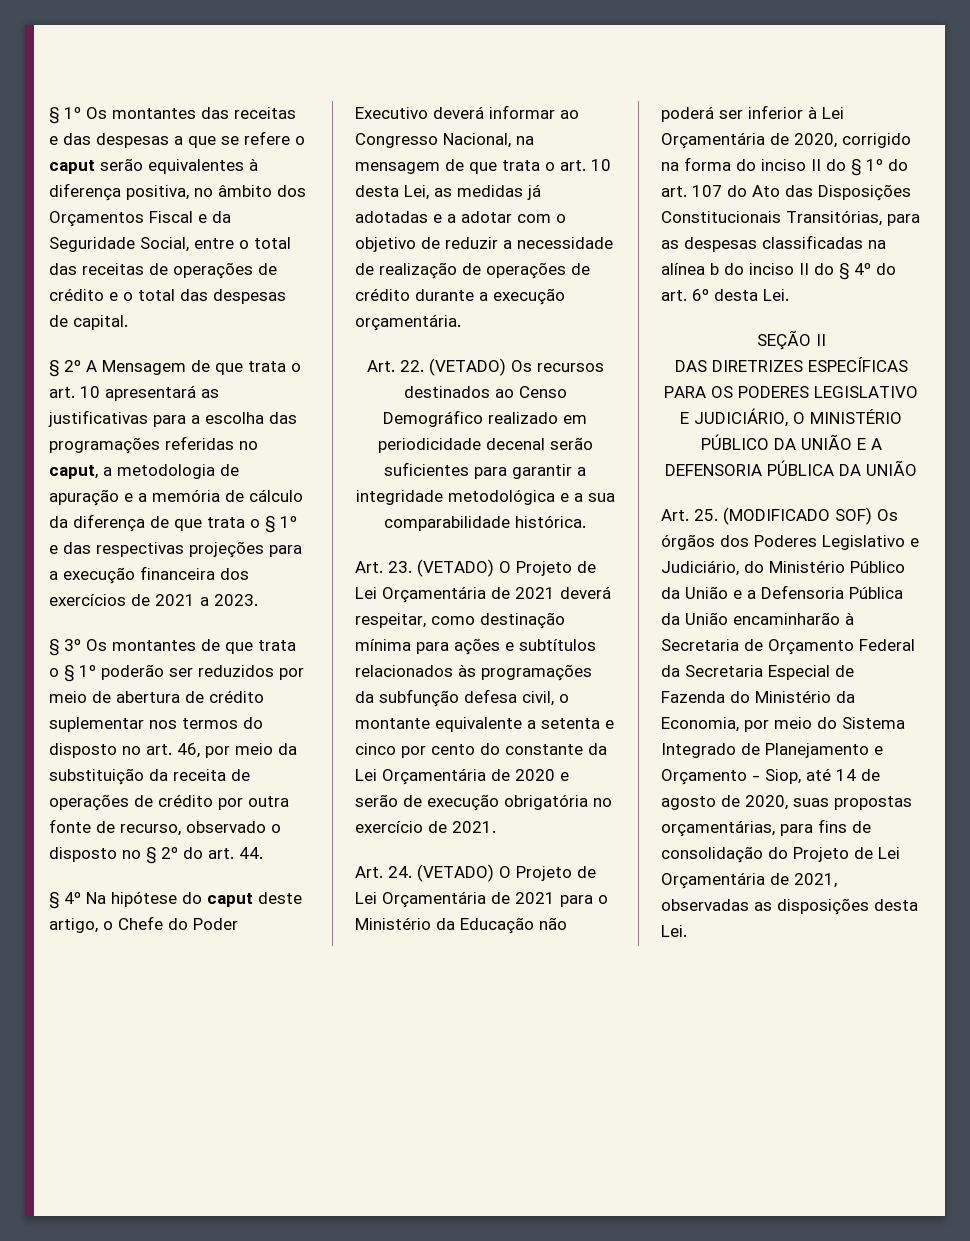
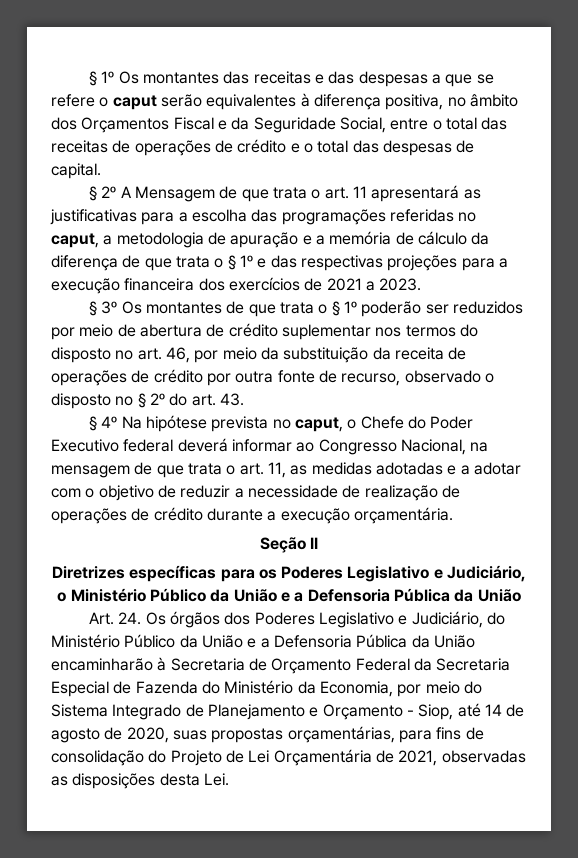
[80,386,100,398] 10 -> [352,186,367,198] 11
[239,847,263,859] 44. -> [219,393,244,406] 43.
[182,892,302,907] [49,918,98,933] do caput deste artigo, -> [211,416,343,432] prevista no caput,
(428, 113) none -> [123,439,174,452] federal
[591,159,611,171] [355,185,429,200] 10 desta Lei, -> [267,462,286,478] 11,
[527,184,541,200] já -> (372, 468) none
[366,358,604,376] [403,386,567,398] [383,410,587,427] [377,437,593,453] [384,462,586,479] [355,489,615,505] [384,515,586,531] [355,559,596,577] [355,586,611,603] [355,612,565,629] [355,638,596,655] [355,664,592,681] [355,689,569,707] [355,717,614,732] [355,743,607,758] [355,768,569,785] [355,794,612,811] [355,821,496,833] [355,864,596,882] [355,891,608,908] [355,917,567,934] [661,105,844,122] [661,132,911,149] [661,157,908,176] [661,184,911,201] [661,210,920,226] [661,235,886,252] [661,263,896,280] [661,289,789,301] [756,330,826,350] [674,357,908,372] [664,386,918,398] [680,408,902,427] [700,434,882,450] [665,460,917,476] [661,507,872,525] Art. 22. (VETADO) Os recursos destinados ao Censo Demográfico realizado em periodicidade decenal serão suficientes para garantir a integridade metodológica e a sua comparabilidade histórica. // Art. 23. (VETADO) O Projeto de Lei Orçamentária de 2021 deverá respeitar, como destinação mínima para ações e subtítulos relacionados às programações da subfunção defesa civil, o montante equivalente a setenta e cinco por cento do constante da Lei Orçamentária de 2020 e serão de execução obrigatória no exercício de 2021. // Art. 24. (VETADO) O Projeto de Lei Orçamentária de 2021 para o Ministério da Educação não poderá ser inferior à Lei Orçamentária de 2020, corrigido na forma do inciso II do § 1º do art. 107 do Ato das Disposições Constitucionais Transitórias, para as despesas classificadas na alínea b do inciso II do § 4º do art. 6º desta Lei. // SEÇÃO II // DAS DIRETRIZES ESPECÍFICAS PARA OS PODERES LEGISLATIVO E JUDICIÁRIO, O MINISTÉRIO PÚBLICO DA UNIÃO E A DEFENSORIA PÚBLICA DA UNIÃO // Art. 25. (MODIFICADO SOF) -> [259,537,319,553] [51,565,527,582] [57,588,521,602] [89,612,142,625] Seção II // Diretrizes específicas para os Poderes Legislativo e Judiciário, o Ministério Público da União e a Defensoria Pública da União // Art. 24.

